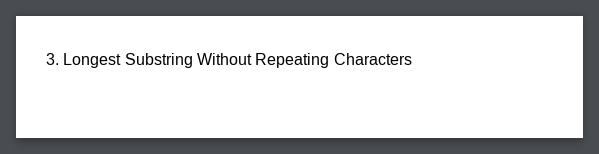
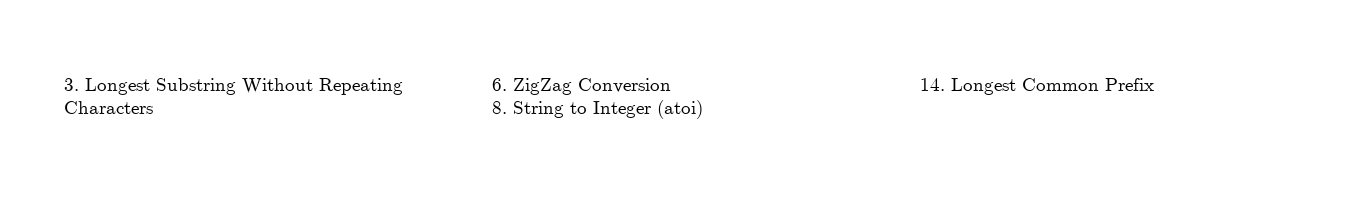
(412, 59) none -> [492,78,671,95] [492,100,703,119] [920,78,1154,95] // 6. ZigZag Conversion // 8. String to Integer (atoi) // 14. Longest Common Prefix

